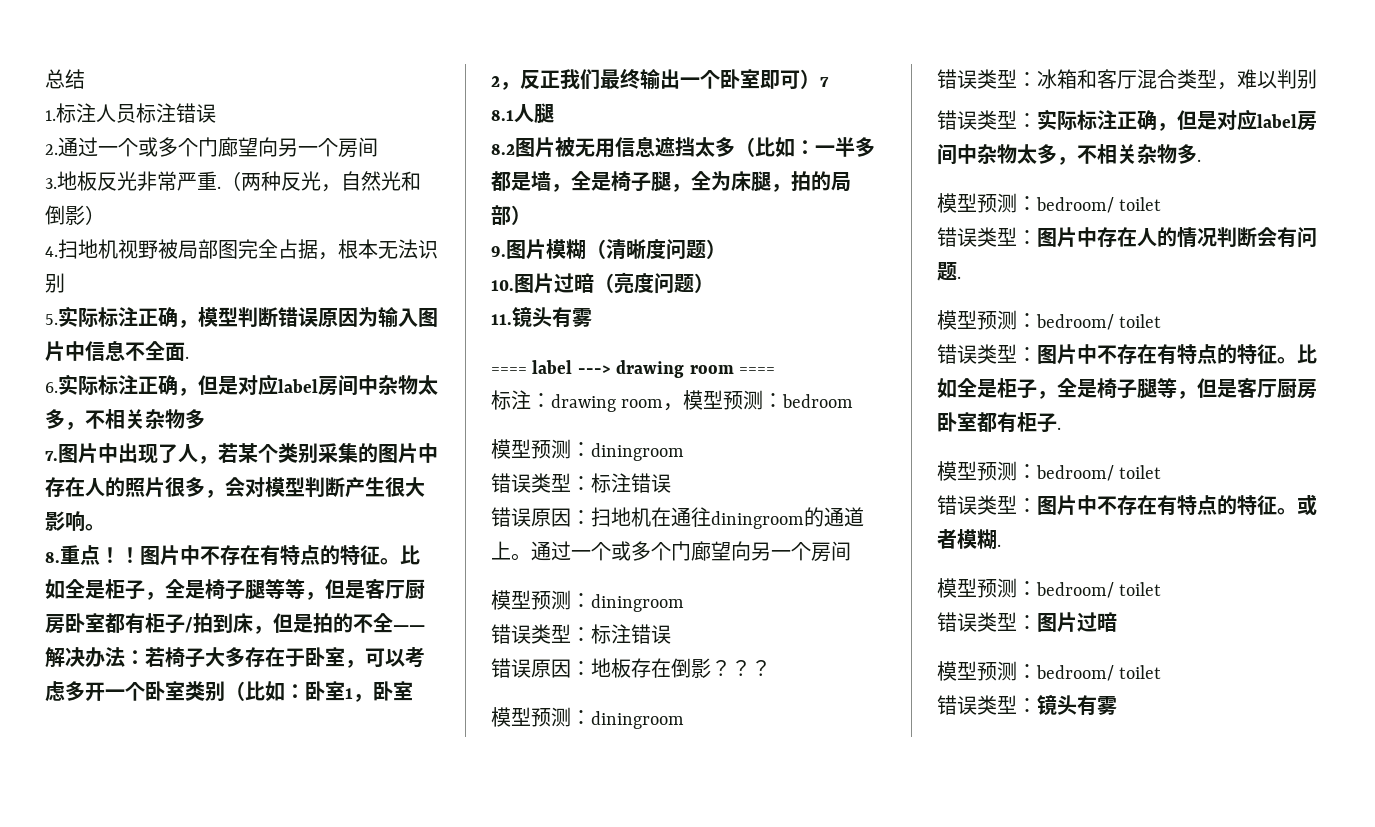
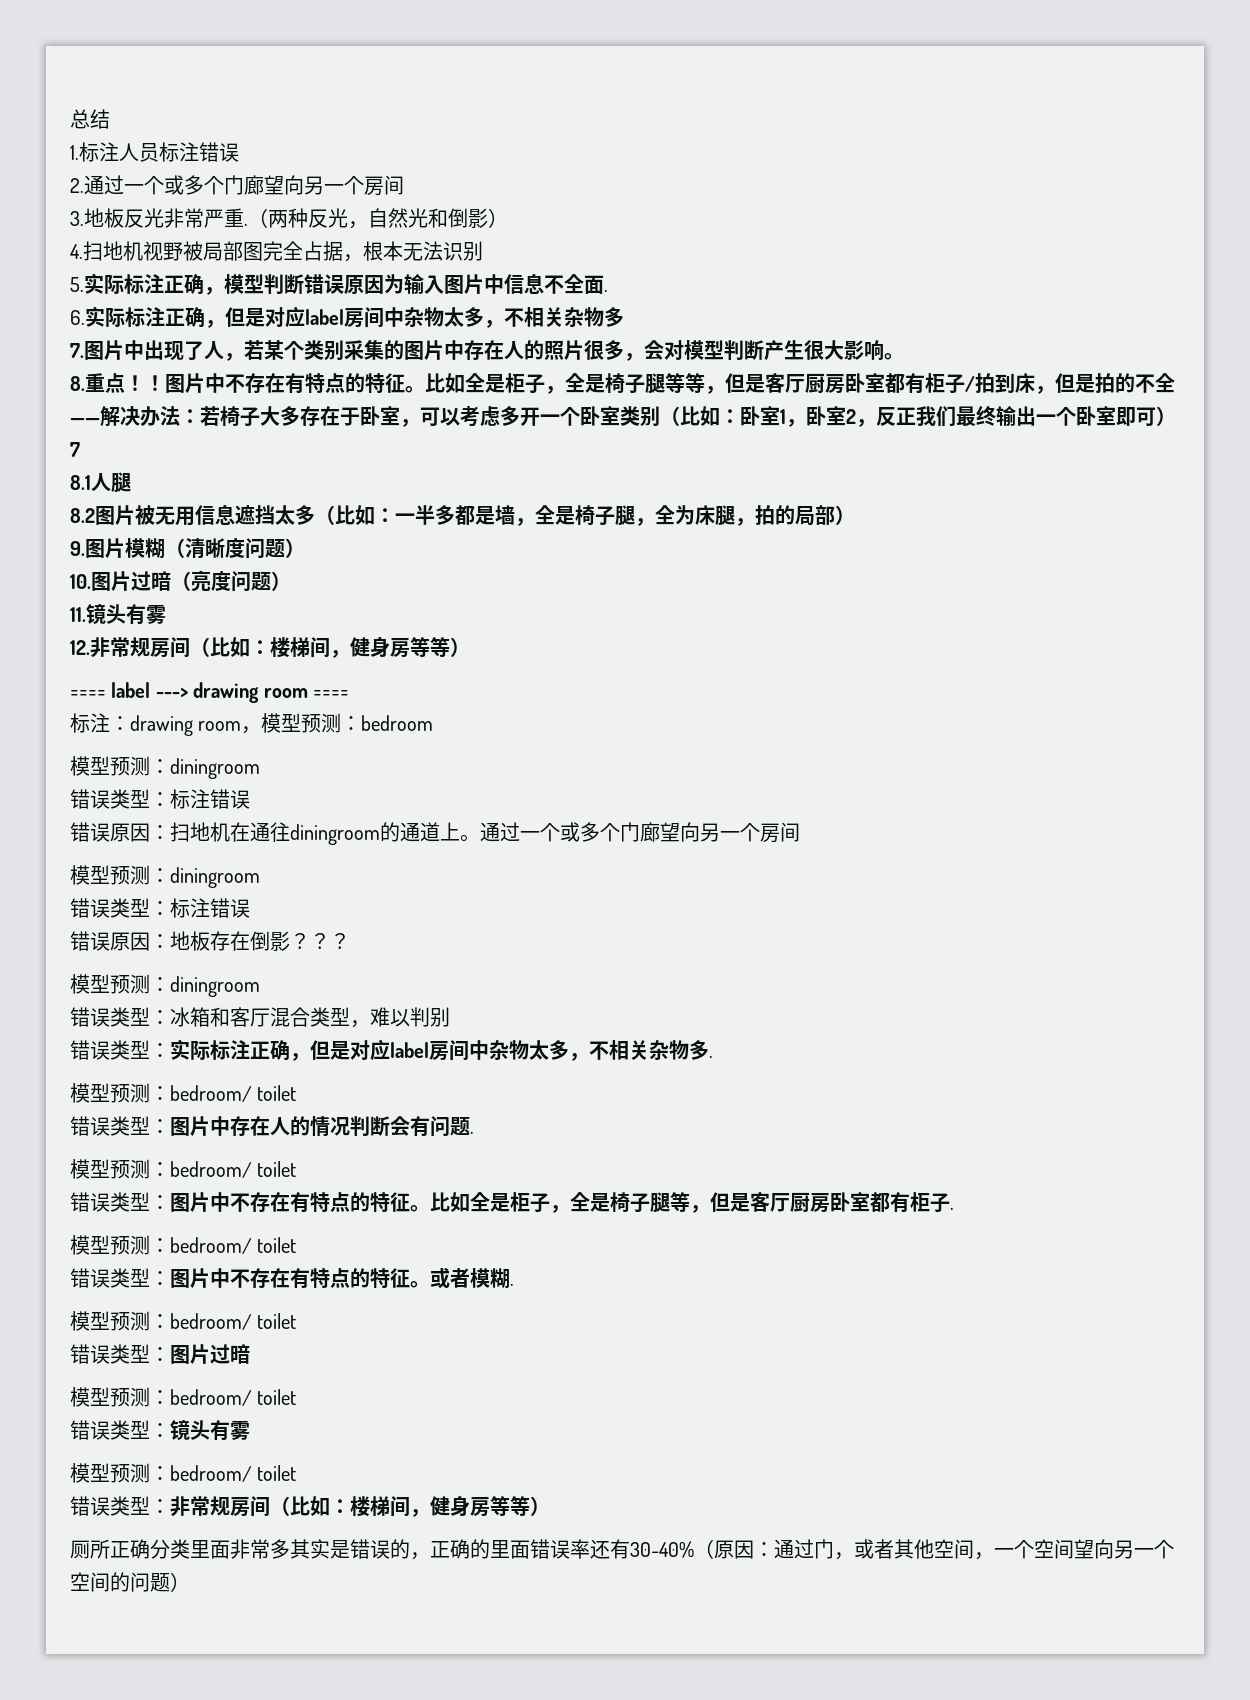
(592, 317) none -> [70,637,470,658] // 12.非常规房间（比如：楼梯间，健身房等等）
(1117, 705) none -> [70,1463,297,1483] [70,1496,550,1517] [70,1539,1174,1560] [70,1572,190,1592] // 模型预测：bedroom/ toilet // 错误类型：非常规房间（比如：楼梯间，健身房等等） // 厕所正确分类里面非常多其实是错误的，正确的里面错误率还有30-40%（原因：通过门，或者其他空间，一个空间望向另一个空间的问题）

